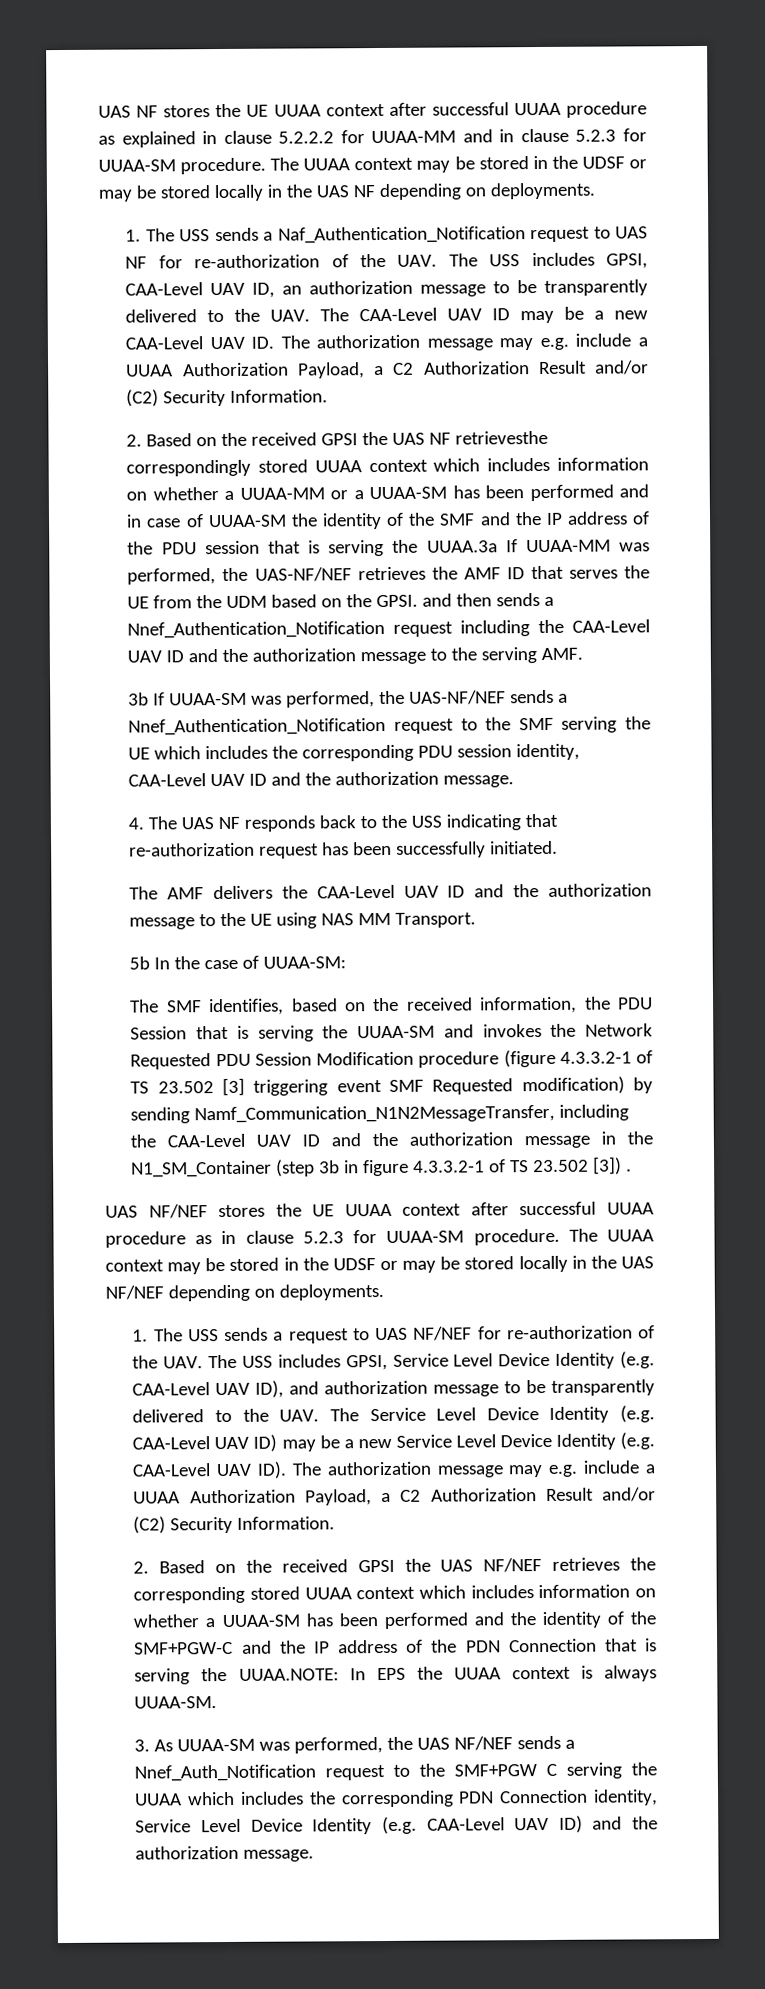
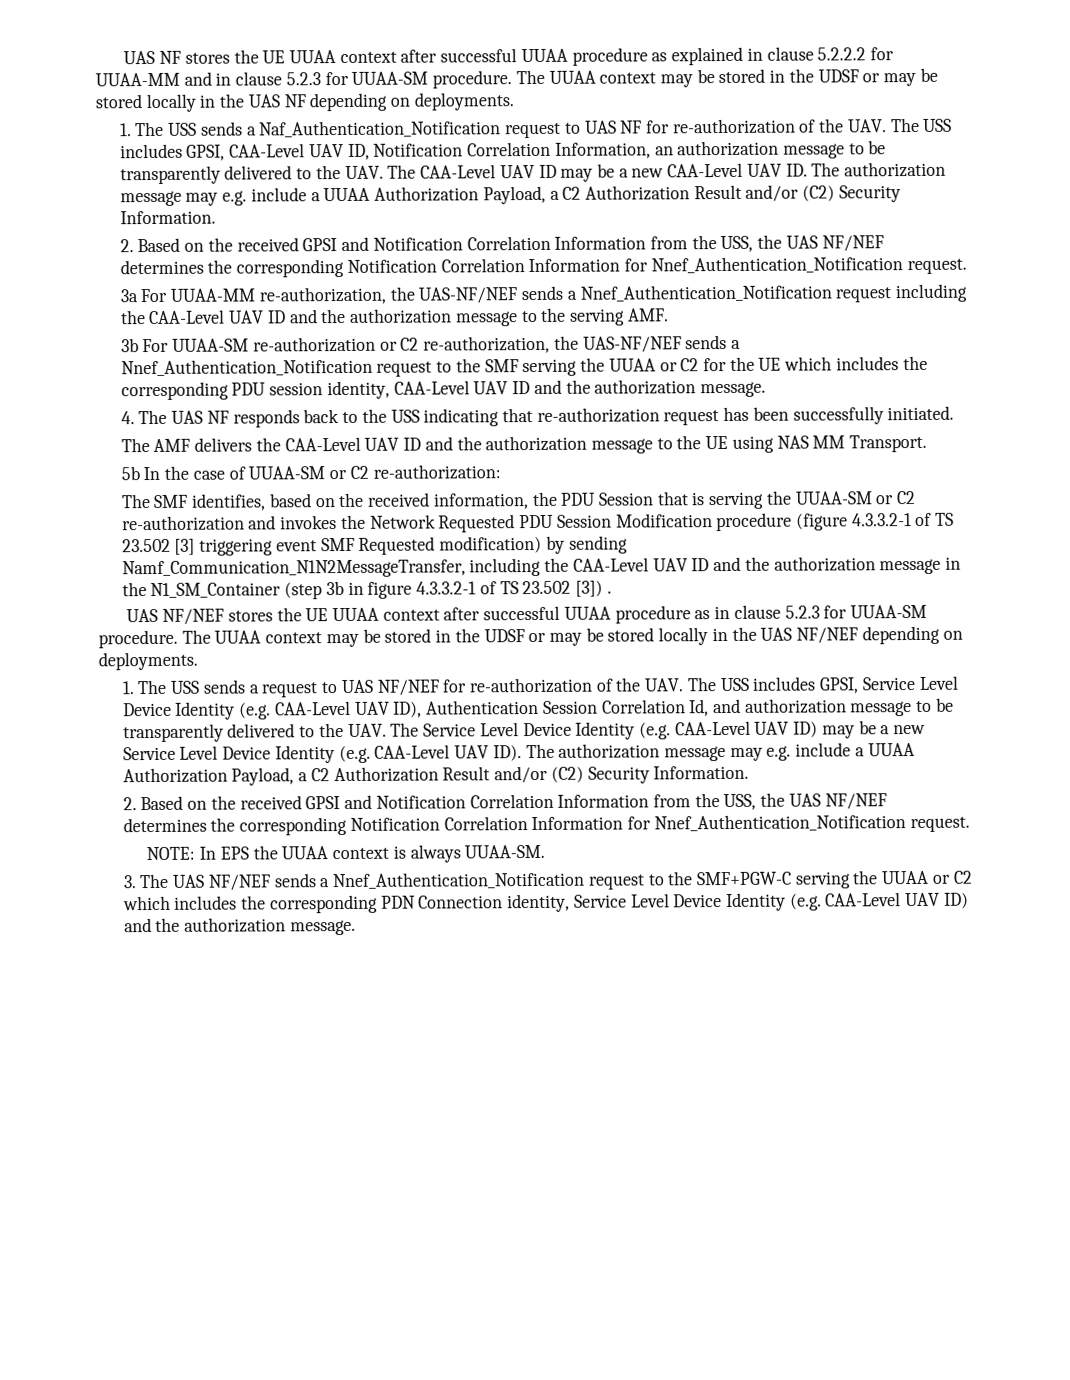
(276, 290) none -> [373,141,651,159] Notification Correlation Information,
[362,430,549,446] [126,457,650,477] [126,484,649,502] [126,511,651,530] [127,539,650,557] [127,565,651,585] [127,593,493,609] the UAS NF retrievesthe correspondingly stored UUAA context which includes information on whether a UUAA-MM or a UUAA-SM has been performed and in case of UUAA-SM the identity of the SMF and the IP address of the PDU session that is serving the UUAA.3a If UUAA-MM was performed, the UAS-NF/NEF retrieves the AMF ID that serves the UE from the UDM based on the GPSI. and then -> [341,234,884,253] [119,256,967,278] [119,286,518,305] and Notification Correlation Information from the USS, the UAS NF/NEF determines the corresponding Notification Correlation Information for Nnef_Authentication_Notification request. // 3a For UUAA-MM re-authorization, the UAS-NF/NEF
[153,691,376,708] If UUAA-SM was performed, -> [142,335,551,354] For UUAA-SM re-authorization or C2 re-authorization,
(652, 723) none -> [608,356,755,372] UUAA or C2 for the
[263,956,347,969] UUAA-SM: -> [248,464,501,480] UUAA-SM or C2 re-authorization:
(436, 1032) none -> [875,491,917,505] [121,515,245,532] or C2 re-authorization
(285, 1389) none -> [426,699,710,717] Authentication Session Correlation Id,
[404,1557,657,1573] [133,1584,656,1604] [133,1611,657,1630] [134,1638,657,1655] [134,1667,339,1685] the UAS NF/NEF retrieves the corresponding stored UUAA context which includes information on whether a UUAA-SM has been performed and the identity of the SMF+PGW-C and the IP address of the PDN Connection that is serving the UUAA.NOTE: -> [344,792,887,811] [122,814,970,836] [146,846,196,861] and Notification Correlation Information from the USS, the UAS NF/NEF determines the corresponding Notification Correlation Information for Nnef_Authentication_Notification request. // NOTE:
[154,1736,414,1754] As UUAA-SM was performed, the -> [139,873,170,889] The
[134,1762,657,1782] [135,1793,183,1806] Nnef_Auth_Notification request to the SMF+PGW C serving the UUAA -> [332,870,973,890] Nnef_Authentication_Notification request to the SMF+PGW-C serving the UUAA or C2

